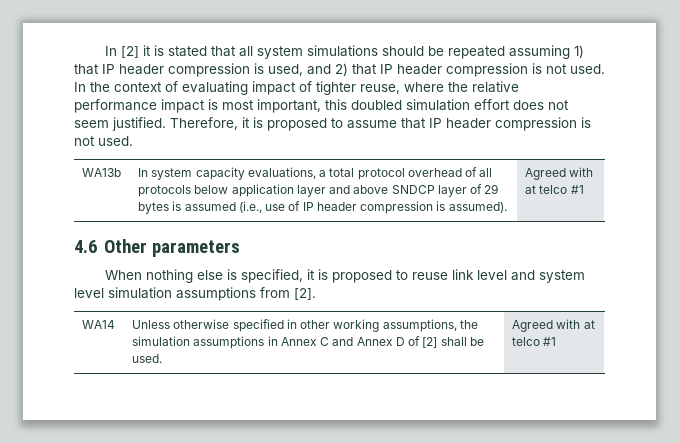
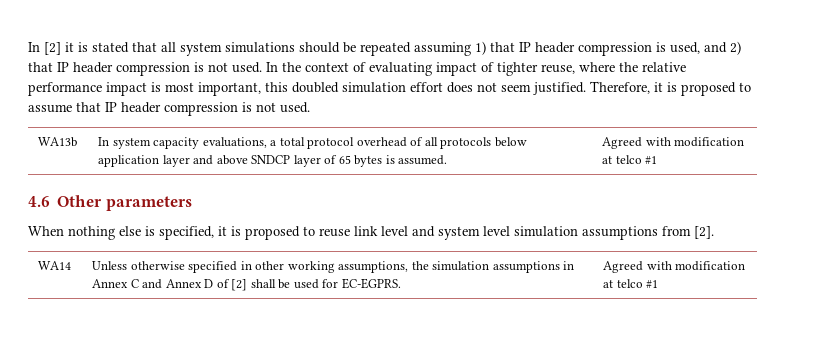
[484,184,499,194] 29 -> [338,155,351,164] 65
[184,201,507,214] [525,167,594,180] assumed (i.e., use of IP header compression is assumed). | Agreed with -> [398,155,448,165] [602,137,745,149] assumed. | Agreed with modification
[132,354,163,363] [512,319,581,332] used. | Agreed with -> [293,278,401,289] [603,261,746,273] used for EC-EGPRS. | Agreed with modification

